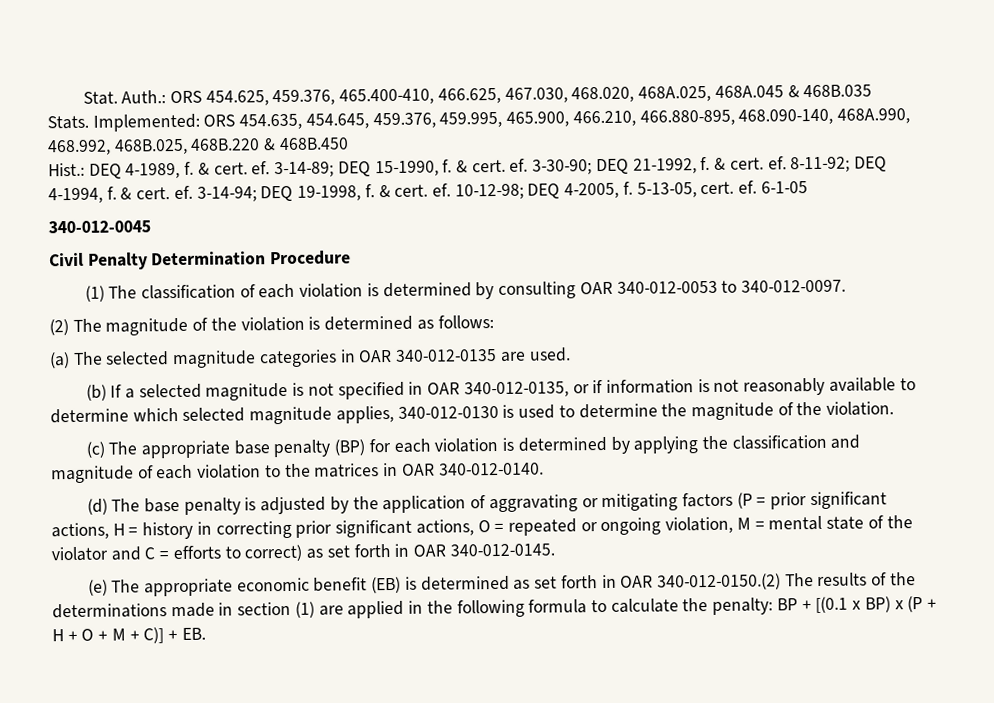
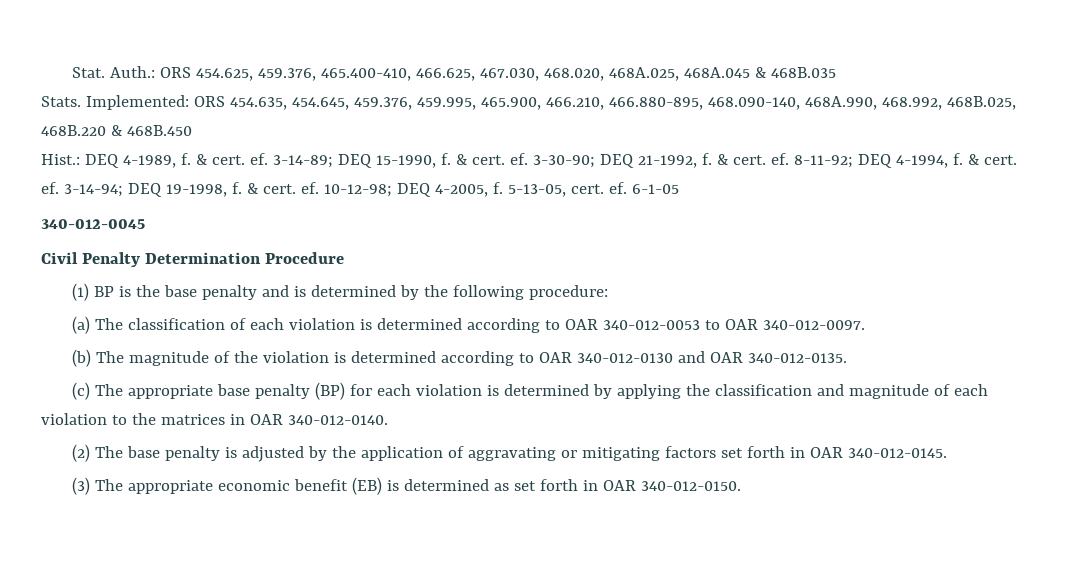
(105, 293) none -> [94,285,609,300] [72,316,91,334] BP is the base penalty and is determined by the following procedure: // (a)
[475,281,577,300] by consulting -> [467,318,561,333] according to
(738, 286) none -> [725,319,759,330] OAR
[49,319,69,336] (2) -> [72,349,92,367] (b)
[416,315,494,330] [49,347,571,369] [85,377,916,401] [50,401,895,425] as follows: // (a) The selected magnitude categories in OAR 340-012-0135 are used. // (b) If a selected magnitude is not specified in OAR 340-012-0135, or if information is not reasonably available to determine which selected magnitude applies, 340-012-0130 is used to determine the magnitude of the violation. -> [441,351,848,366] according to OAR 340-012-0130 and OAR 340-012-0135.
[86,498,108,515] (d) -> [72,444,91,462] (2)
[736,491,887,510] [51,515,913,540] [51,544,324,562] (P = prior significant actions, H = history in correcting prior significant actions, O = repeated or ongoing violation, M = mental state of the violator and C = efforts to correct) as -> (717, 452) none
[87,579,108,596] (e) -> [72,477,91,495] (3)
[656,572,916,591] [52,595,937,619] [52,627,206,644] 340-012-0150.(2) The results of the determinations made in section (1) are applied in the following formula to calculate the penalty: BP + [(0.1 x BP) x (P + H + O + M + C)] + EB. -> [641,481,742,491] 340-012-0150.

